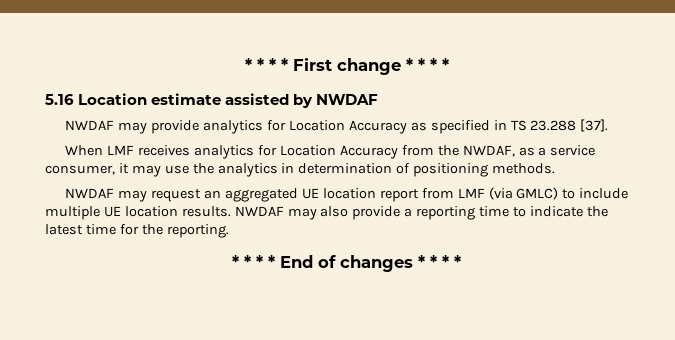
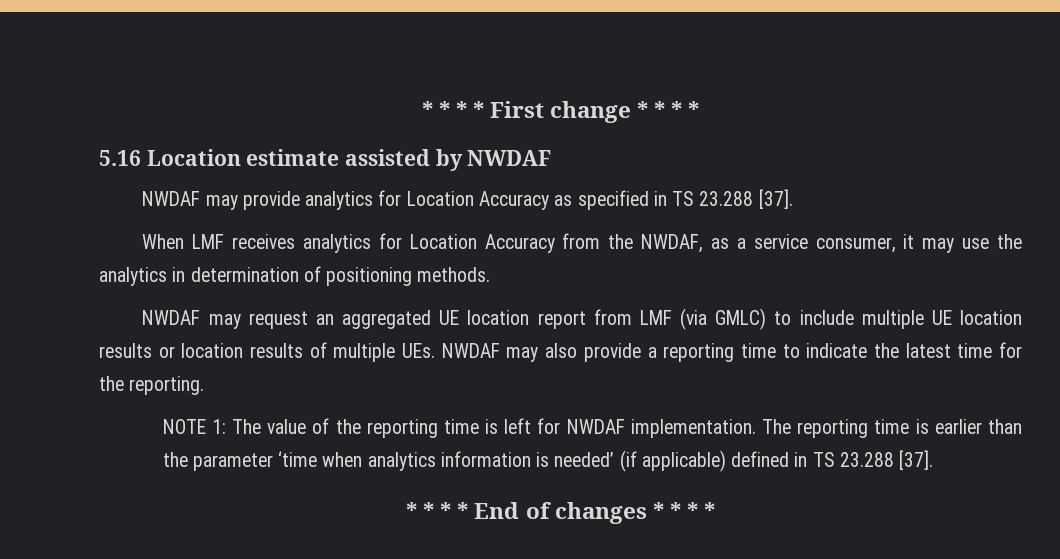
[181,206,231,217] results. -> [99,342,436,362] results or location results of multiple UEs.
(229, 231) none -> [162,418,1022,438] [162,450,934,472] // NOTE 1: The value of the reporting time is left for NWDAF implementation. The reporting time is earlier than the parameter ‘time when analytics information is needed’ (if applicable) defined in TS 23.288 [37].

